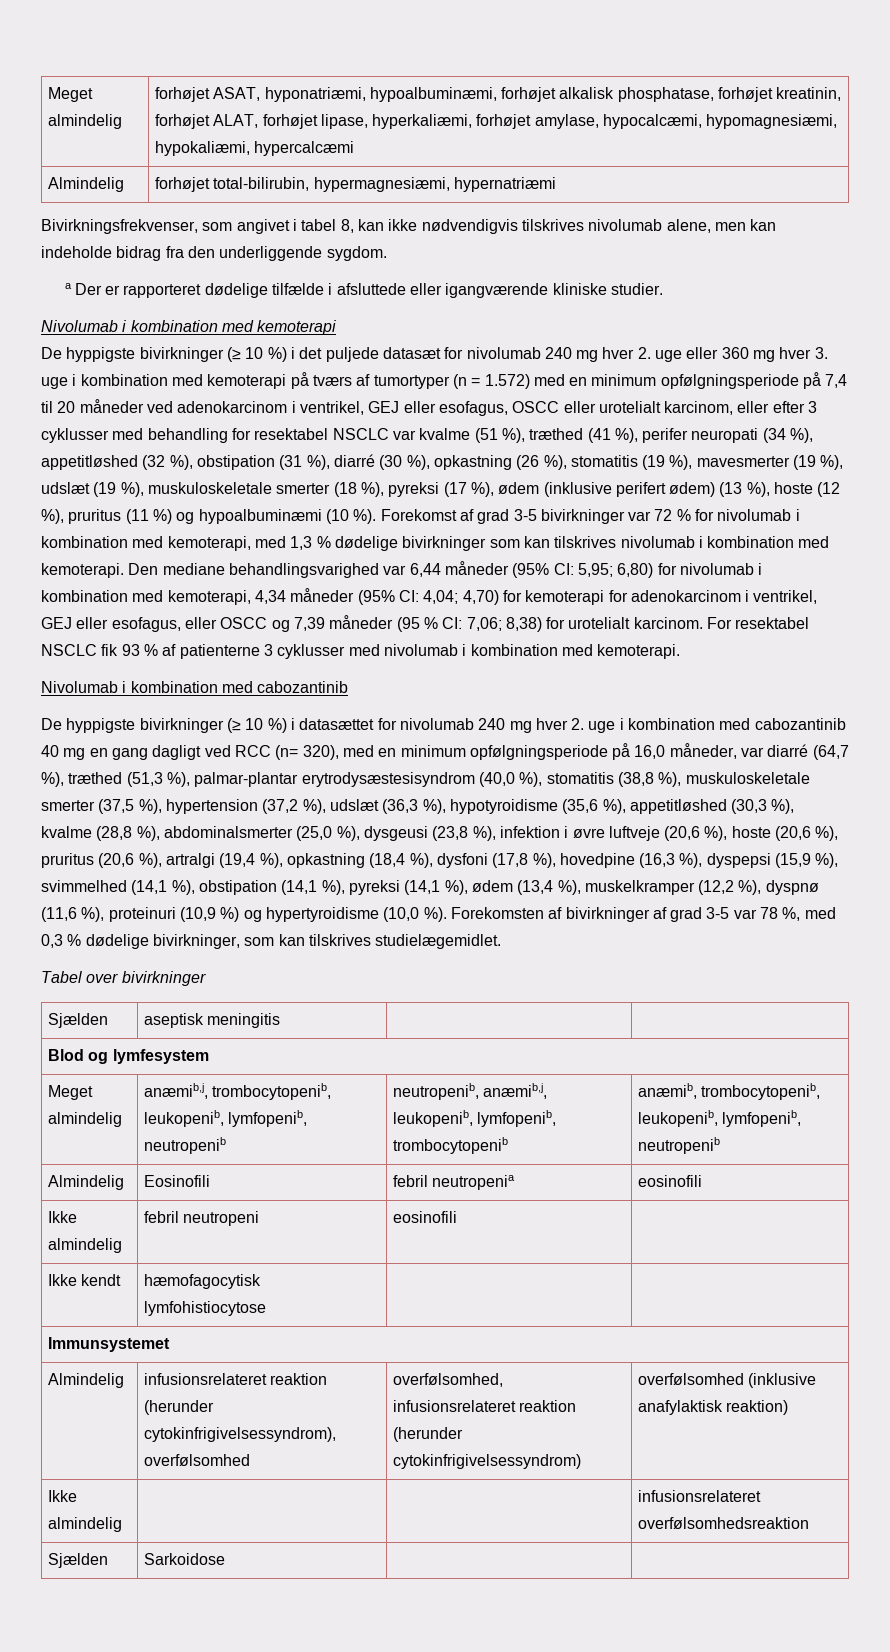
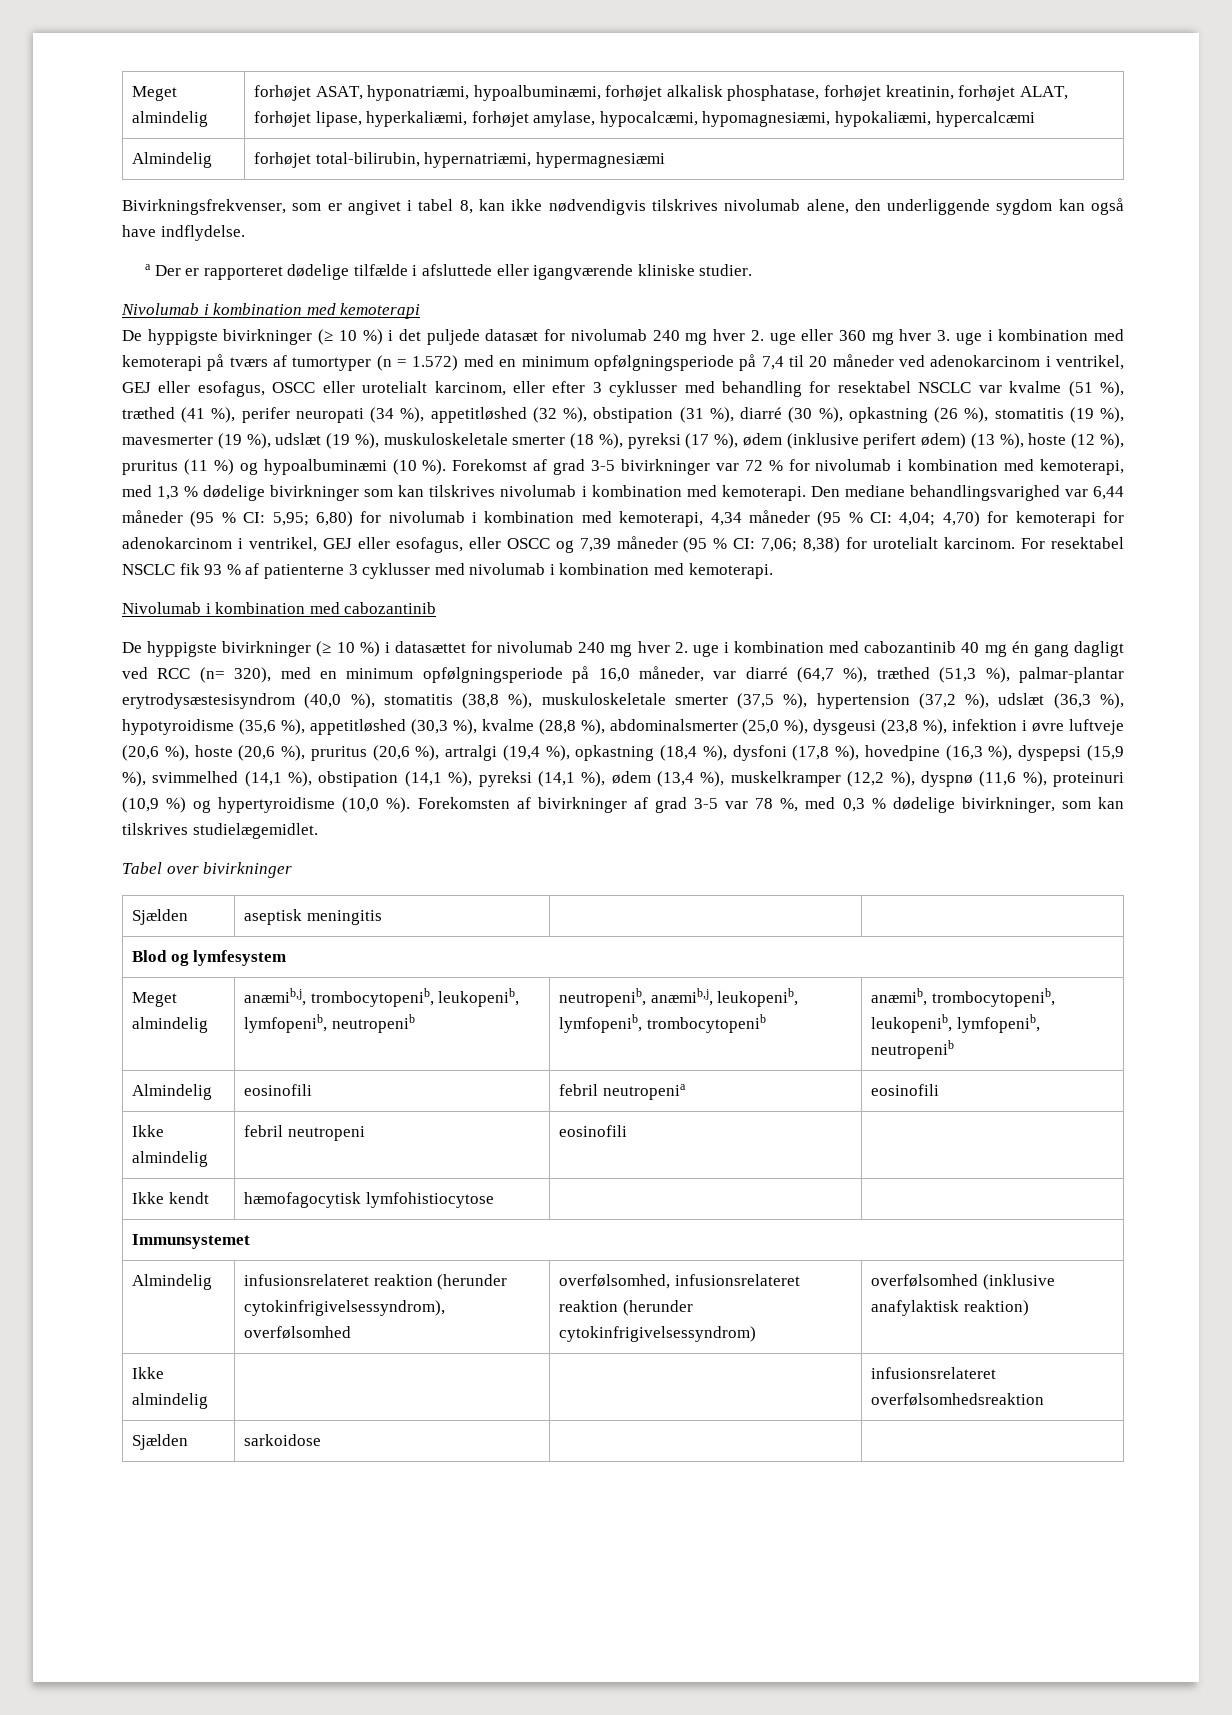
[313,177,556,192] hypermagnesiæmi, hypernatriæmi -> [424,152,665,168] hypernatriæmi, hypermagnesiæmi
(233, 226) none -> [327,203,342,211] er
[714,219,777,231] [41,246,387,261] men kan indeholde bidrag fra den underliggende sygdom. -> [854,198,1124,215] [122,225,245,241] den underliggende sygdom kan også have indflydelse.
[512,563,550,578] (95% -> [190,511,236,527] (95 %
[357,590,395,605] (95% -> [817,511,863,527] (95 %
[89,748,108,757] en -> [1011,641,1029,653] én
[143,1175,210,1187] Eosinofili -> [243,1084,312,1096] eosinofili
[143,1553,225,1565] Sarkoidose -> [243,1434,321,1446] sarkoidose

